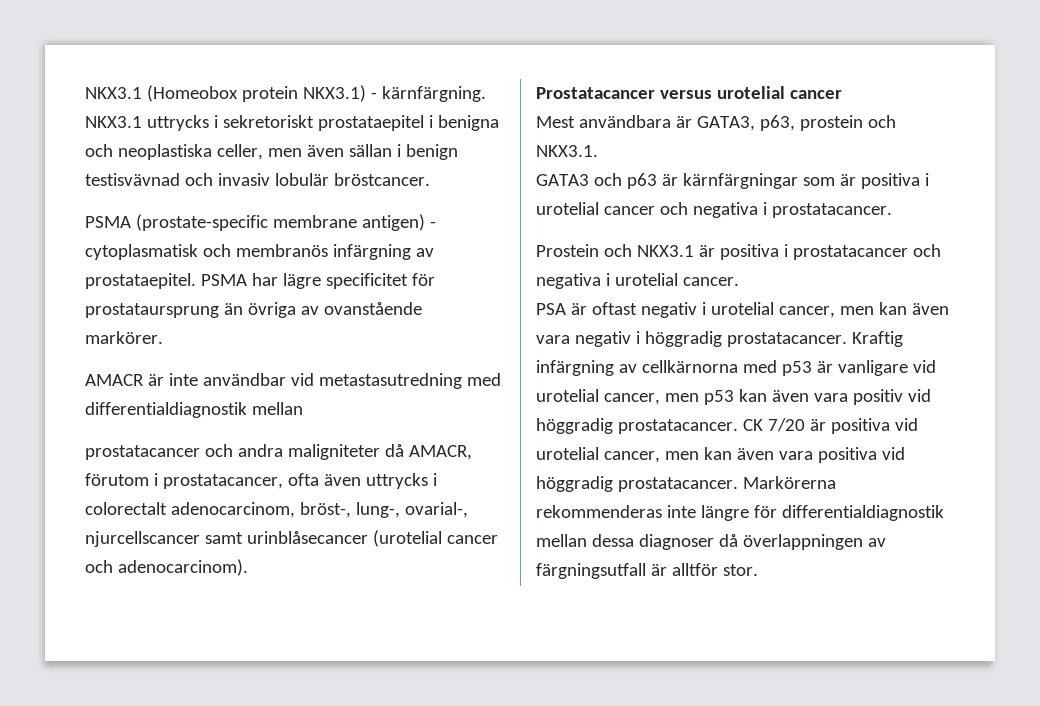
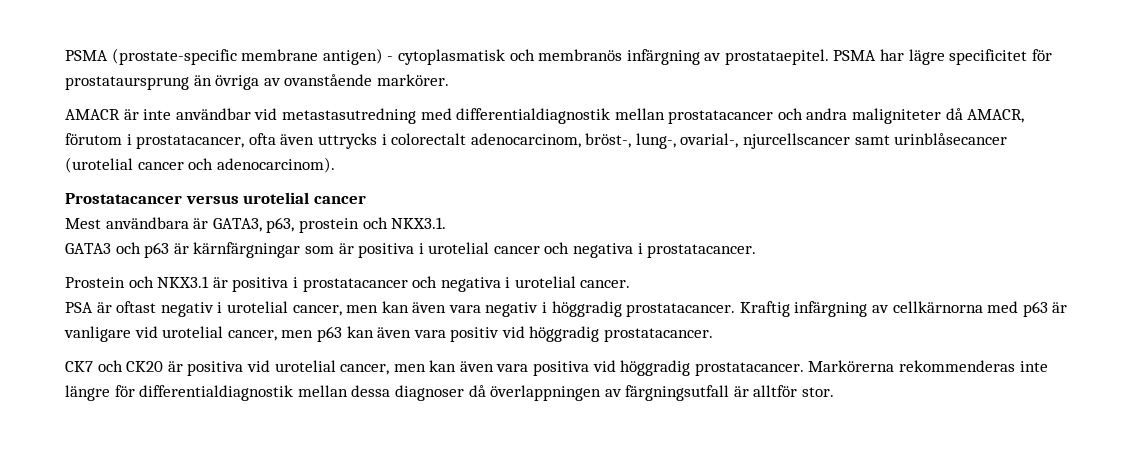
[85,85,486,102] [85,115,499,131] [85,144,458,160] [85,173,430,186] NKX3.1 (Homeobox protein NKX3.1) - kärnfärgning. NKX3.1 uttrycks i sekretoriskt prostataepitel i benigna och neoplastiska celler, men även sällan i benign testisvävnad och invasiv lobulär bröstcancer. // -> (65, 55) none
(303, 408) // -> (665, 114) none
[781,361,812,376] p53 -> [1022,301,1048,317] p63
[703,390,734,405] p53 -> [316,326,342,342] p63
[742,418,805,432] CK 7/20 -> [65,360,164,372] // CK7 och CK20

